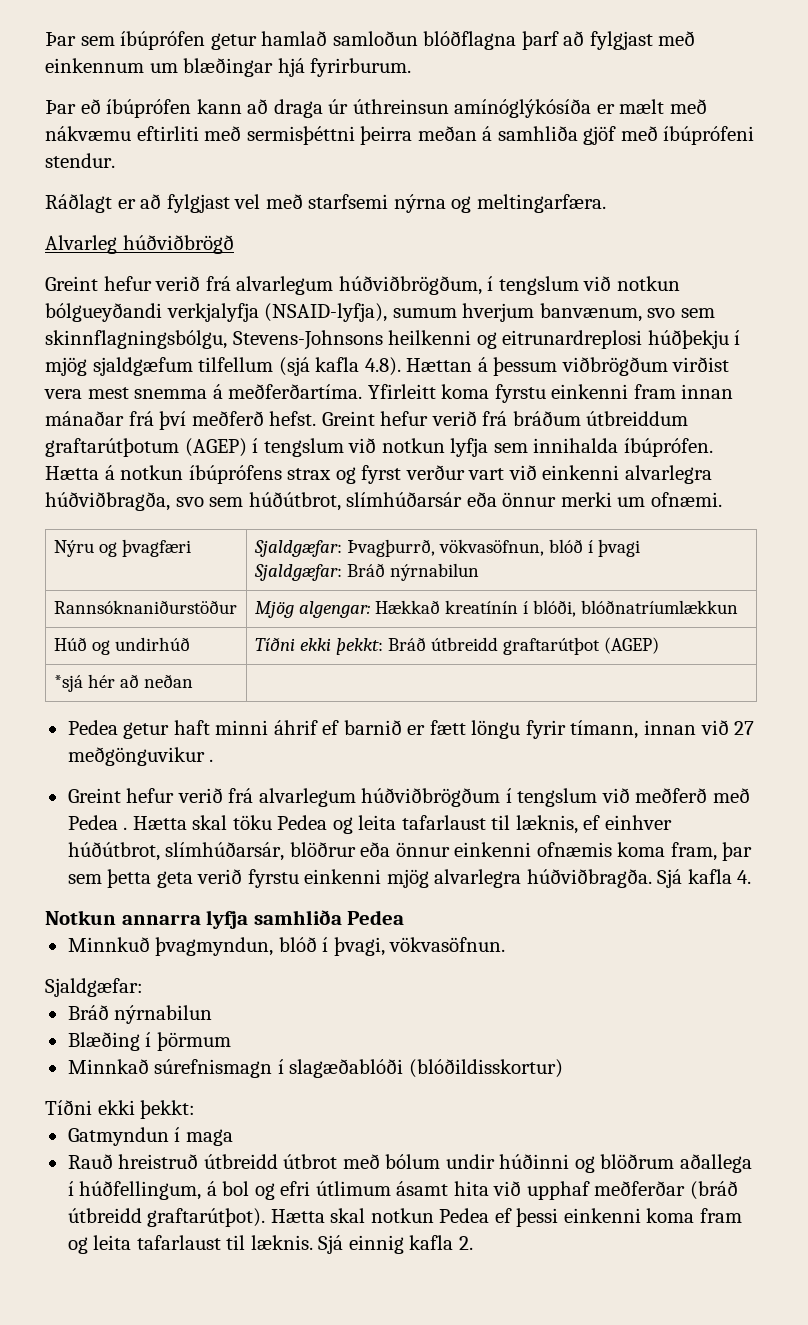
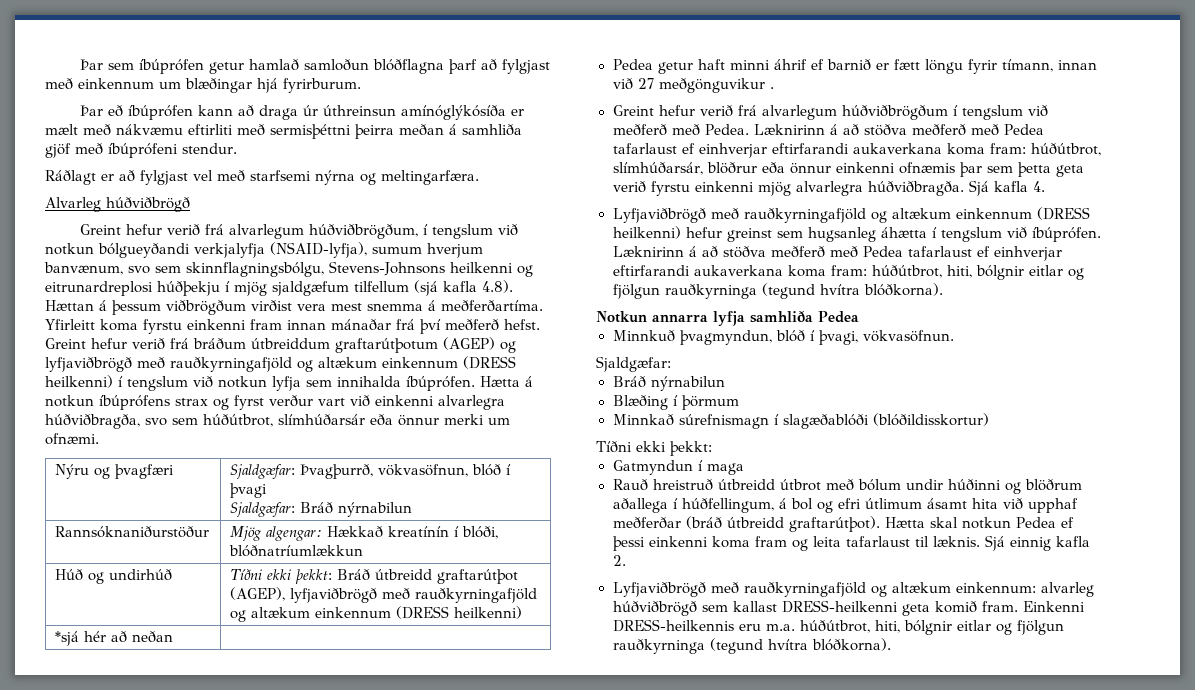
(247, 447) none -> [500,341,516,353] [45,356,516,372] [45,375,113,388] og lyfjaviðbrögð með rauðkyrningafjöld og altækum einkennum (DRESS heilkenni)
[603,637,659,654] (AGEP) -> [230,587,538,603] [230,606,523,622] (AGEP), lyfjaviðbrögð með rauðkyrningafjöld og altækum einkennum (DRESS heilkenni)
[67,815,672,834] Pedea . Hætta skal töku Pedea og leita tafarlaust til læknis, ef einhver -> [704,124,1044,136] [612,143,1026,158] Pedea. Læknirinn á að stöðva meðferð með Pedea tafarlaust ef einhverjar eftirfarandi aukaverkana koma fram:
[617,842,717,861] koma fram, -> (955, 168) none
(752, 877) none -> [612,207,1090,223] [612,226,1101,242] [612,246,1062,261] [612,265,1084,280] [612,283,943,299] // Lyfjaviðbrögð með rauðkyrningafjöld og altækum einkennum (DRESS heilkenni) hefur greinst sem hugsanleg áhætta í tengslum við íbúprófen. Læknirinn á að stöðva meðferð með Pedea tafarlaust ef einhverjar eftirfarandi aukaverkana koma fram: húðútbrot, hiti, bólgnir eitlar og fjölgun rauðkyrninga (tegund hvítra blóðkorna).
(473, 1243) none -> [612,582,1094,597] [612,600,1085,616] [612,619,1064,635] [612,638,891,654] // Lyfjaviðbrögð með rauðkyrningafjöld og altækum einkennum: alvarleg húðviðbrögð sem kallast DRESS-heilkenni geta komið fram. Einkenni DRESS-heilkennis eru m.a. húðútbrot, hiti, bólgnir eitlar og fjölgun rauðkyrninga (tegund hvítra blóðkorna).

